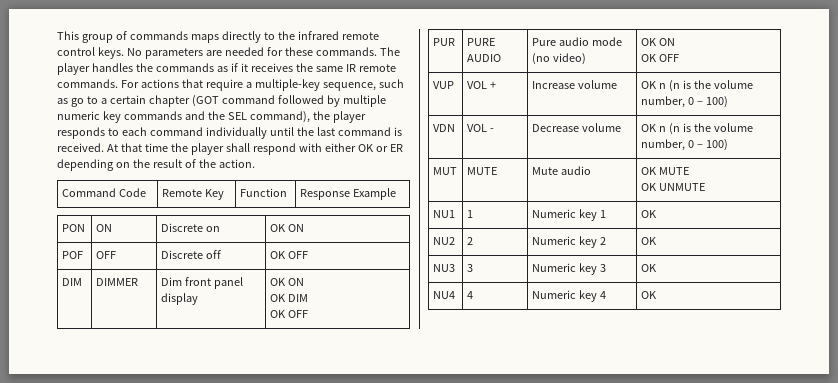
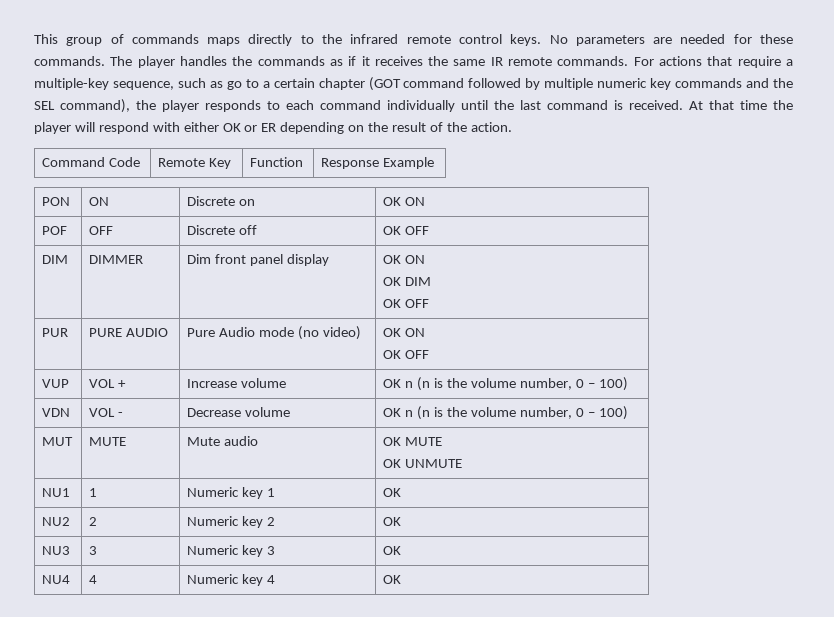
[225,143,250,152] shall -> [74,122,95,132] will
[558,37,589,46] audio -> [219,327,256,337] Audio

